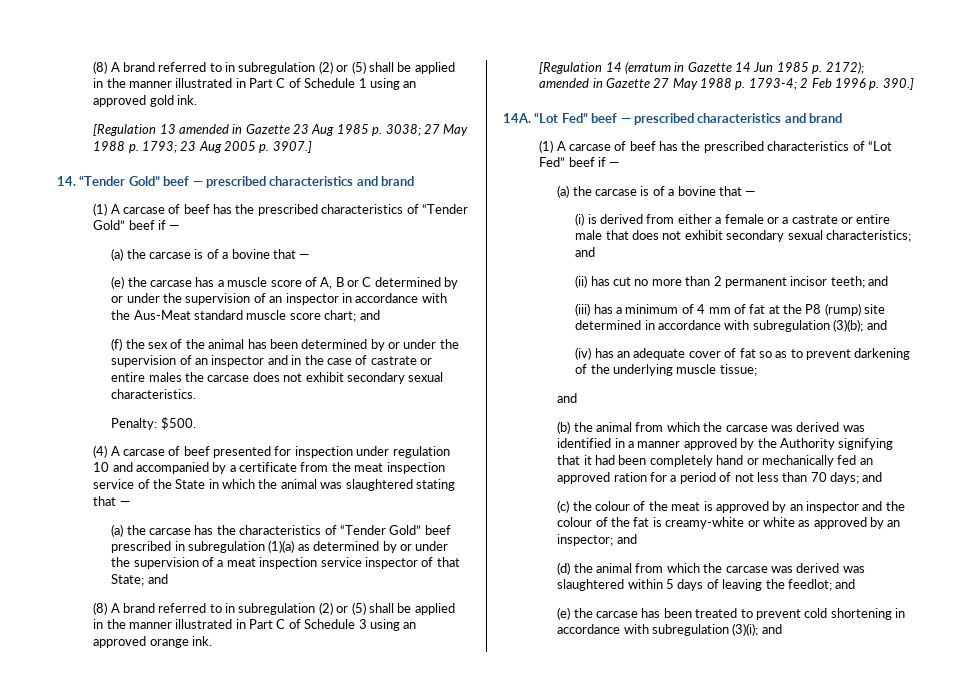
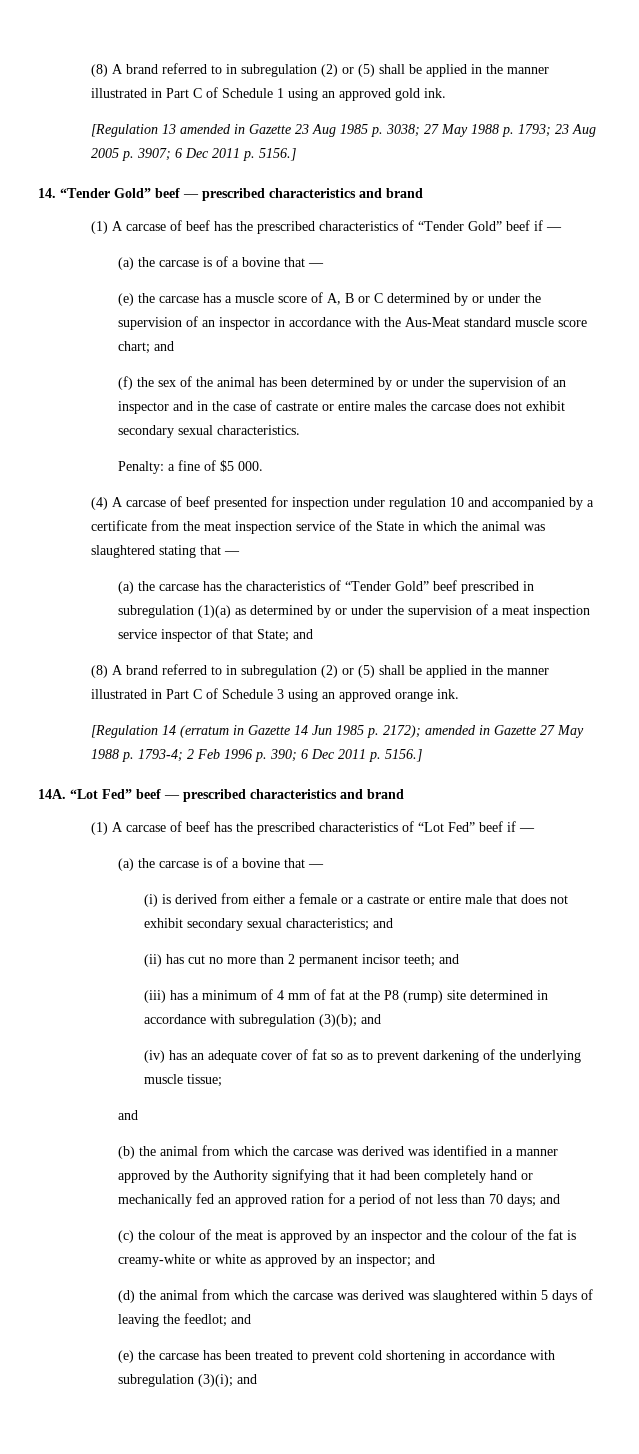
[272,141,312,153] 3907.] -> [137,148,297,161] 3907; 6 Dec 2011 p. 5156.]
[160,417,196,430] $500. -> [167,460,263,472] a fine of $5 000.
[882,78,914,90] 390.] -> [270,749,423,762] 390; 6 Dec 2011 p. 5156.]

